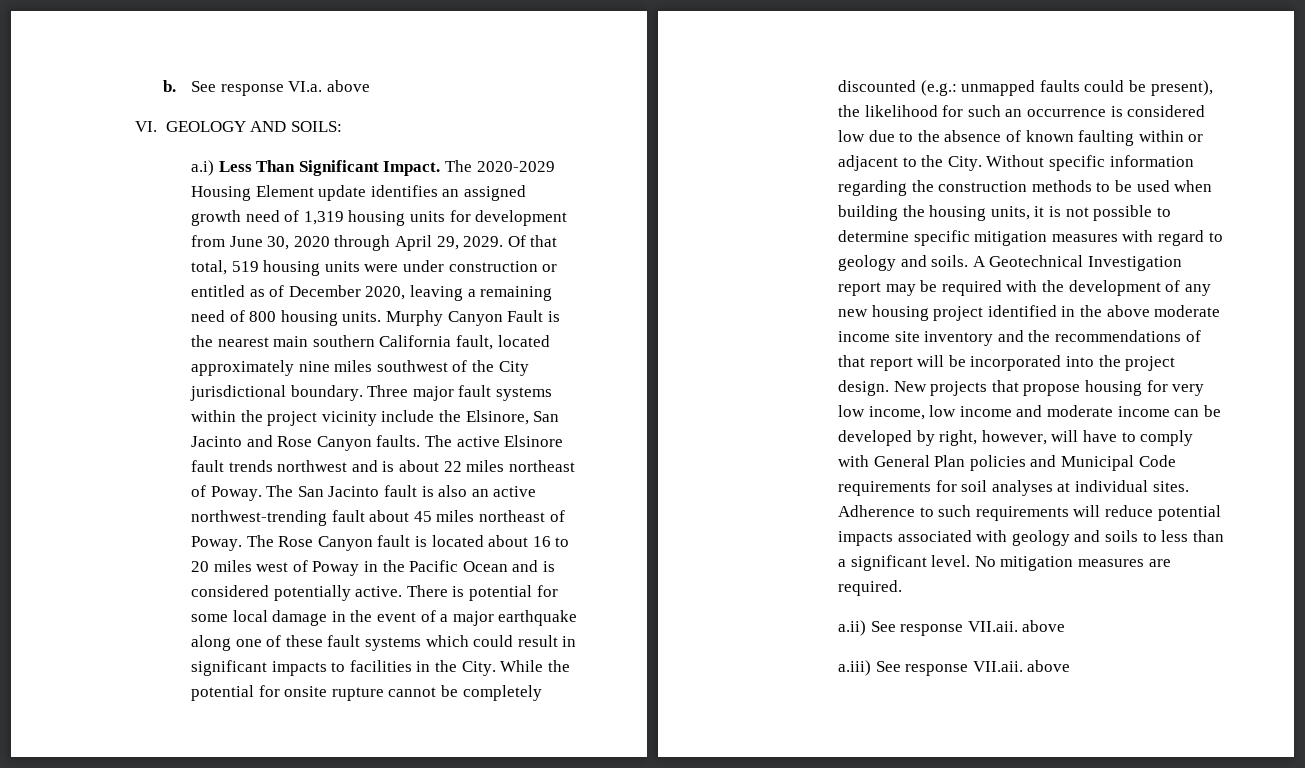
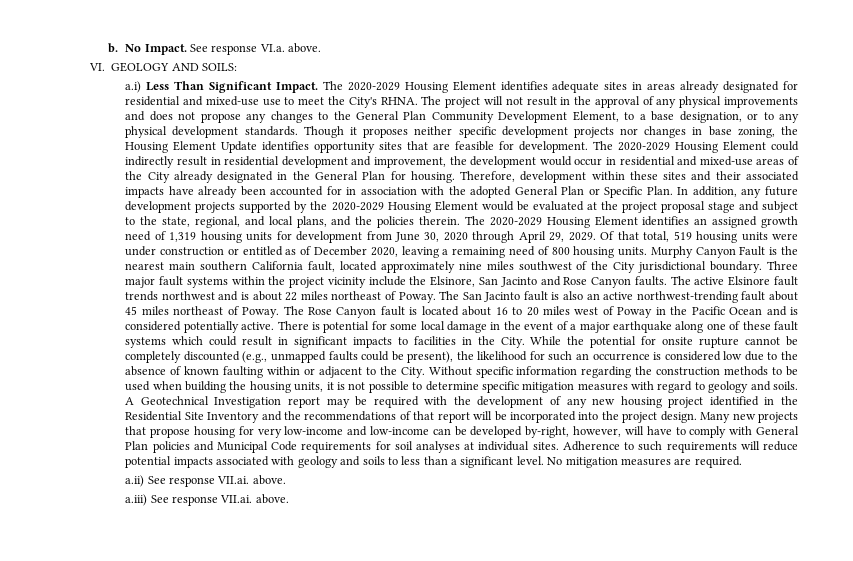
(177, 86) none -> [125,44,187,55] No Impact.
[326,80,370,92] above -> [288,43,322,53] above.
[318,185,367,201] update -> [500,81,798,93] [125,96,798,108] [125,111,799,123] [125,126,798,138] [125,141,800,153] [125,156,799,168] [125,171,799,183] [125,186,799,198] [125,201,798,213] [125,216,638,228] identifies adequate sites in areas already designated for residential and mixed-use use to meet the City's RHNA. The project will not result in the approval of any physical improvements and does not propose any changes to the General Plan Community Development Element, to a base designation, or to any physical development standards. Though it proposes neither specific development projects nor changes in base zoning, the Housing Element Update identifies opportunity sites that are feasible for development. The 2020-2029 Housing Element could indirectly result in residential development and improvement, the development would occur in residential and mixed-use areas of the City already designated in the General Plan for housing. Therefore, development within these sites and their associated impacts have already been accounted for in association with the adopted General Plan or Specific Plan. In addition, any future development projects supported by the 2020-2029 Housing Element would be evaluated at the project proposal stage and subject to the state, regional, and local plans, and the policies therein. The 2020-2029 Housing Element
[920,80,957,96] (e.g.: -> [242,351,268,363] (e.g.,
[1106,305,1221,317] [838,331,994,346] above moderate income site inventory -> [125,411,260,423] Residential Site Inventory
[893,381,927,392] New -> [700,412,756,423] Many new
[838,405,1170,420] low income, low income and moderate income -> [284,426,430,436] low-income and low-income
[916,430,978,446] by right, -> [525,426,570,438] by-right,
[967,620,1066,632] VII.aii. above -> [217,475,286,485] VII.ai. above.
[972,660,1071,672] VII.aii. above -> [220,494,289,504] VII.ai. above.

